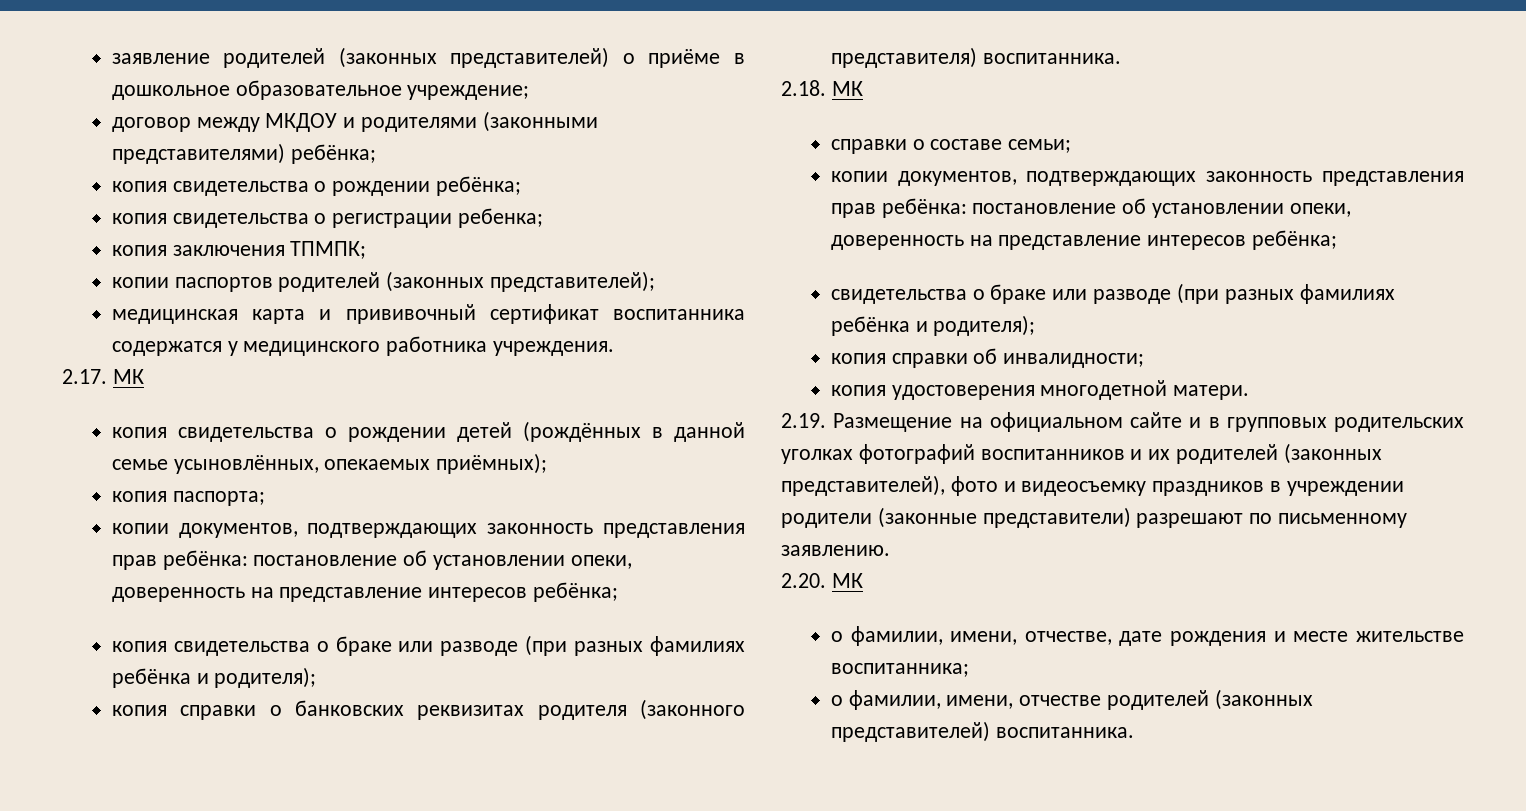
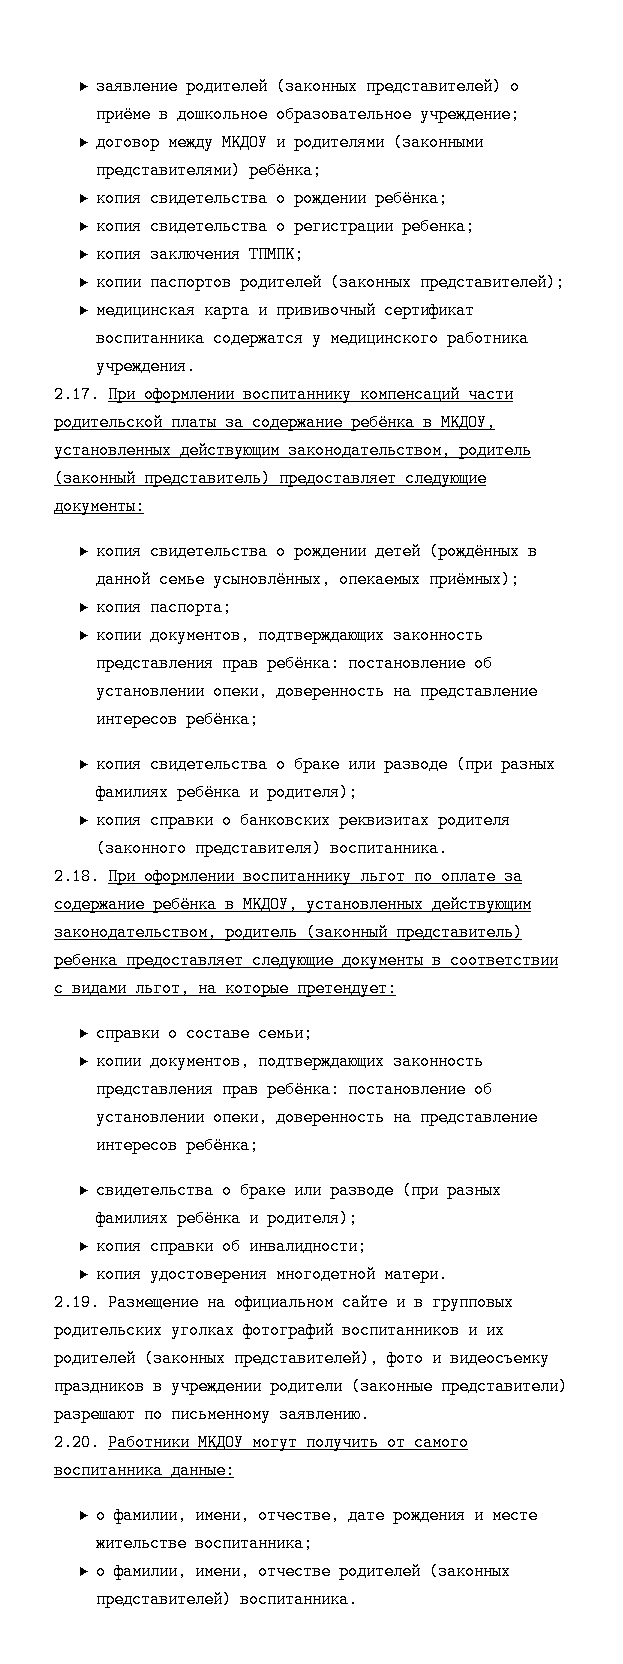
[112,369,144,384] МК -> [108,387,513,403] [54,414,496,431] [54,442,531,459] [54,470,486,487] [54,498,145,515] При оформлении воспитаннику компенсаций части родительской платы за содержание ребёнка в МКДОУ, установленных действующим законодательством, родитель (законный представитель) предоставляет следующие документы:
[831,81,863,96] МК -> [108,869,522,885] [54,896,531,913] [54,924,523,941] [54,953,558,969] [54,980,397,997] При оформлении воспитаннику льгот по оплате за содержание ребёнка в МКДОУ, установленных действующим законодательством, родитель (законный представитель) ребенка предоставляет следующие документы в соответствии с видами льгот, на которые претендует:
[831,573,863,588] МК -> [108,1435,468,1451] [54,1462,235,1479] Работники МКДОУ могут получить от самого воспитанника данные:

